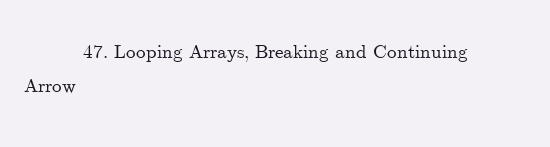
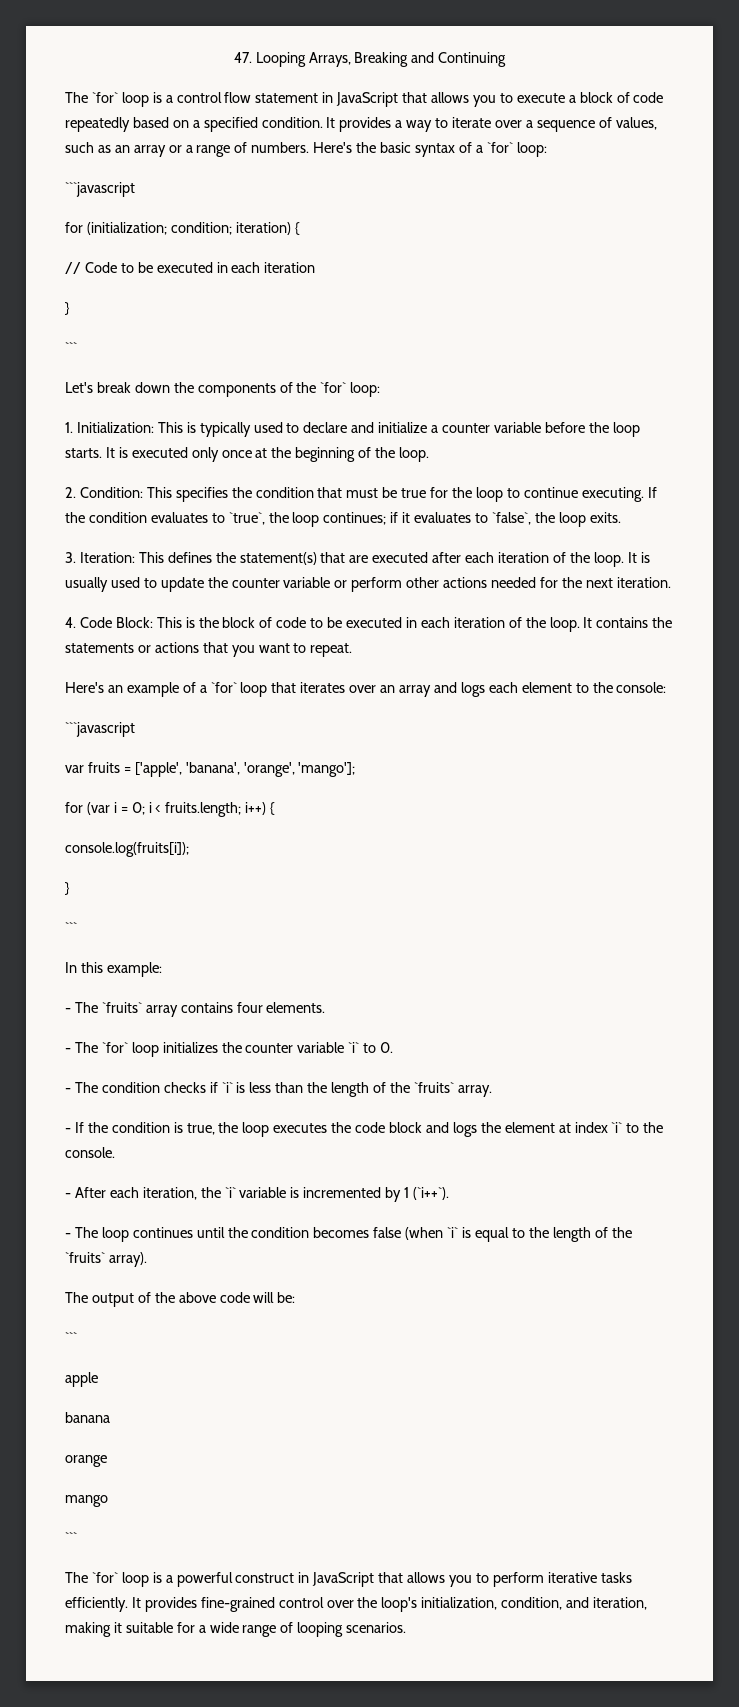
[24,79,76,94] Arrow -> [65,92,664,107] [65,117,657,132] [65,142,547,157] [65,182,135,197] [65,222,300,235] [65,262,316,274] [65,302,70,315] [65,342,77,353] [65,382,381,397] [65,422,640,437] [65,447,430,462] [65,487,657,502] [65,512,621,527] [65,552,650,567] [65,577,671,592] [65,617,673,632] [65,642,353,657] [65,682,667,697] [65,722,135,737] [65,762,356,777] [65,802,276,817] [65,842,189,857] [65,882,70,895] [65,922,77,933] [65,962,162,977] [65,1002,326,1017] [65,1042,394,1057] [65,1082,492,1097] [65,1122,664,1137] [65,1147,115,1158] [65,1187,450,1202] [65,1227,632,1242] [65,1252,147,1267] [65,1292,296,1307] [65,1332,77,1343] [65,1372,98,1387] [65,1412,110,1423] [65,1455,107,1467] [65,1495,108,1507] [65,1532,77,1543] [65,1572,632,1587] [65,1597,648,1612] [65,1622,407,1637] The `for` loop is a control flow statement in JavaScript that allows you to execute a block of code repeatedly based on a specified condition. It provides a way to iterate over a sequence of values, such as an array or a range of numbers. Here's the basic syntax of a `for` loop: // ```javascript // for (initialization; condition; iteration) { // // Code to be executed in each iteration // } // ``` // Let's break down the components of the `for` loop: // 1. Initialization: This is typically used to declare and initialize a counter variable before the loop starts. It is executed only once at the beginning of the loop. // 2. Condition: This specifies the condition that must be true for the loop to continue executing. If the condition evaluates to `true`, the loop continues; if it evaluates to `false`, the loop exits. // 3. Iteration: This defines the statement(s) that are executed after each iteration of the loop. It is usually used to update the counter variable or perform other actions needed for the next iteration. // 4. Code Block: This is the block of code to be executed in each iteration of the loop. It contains the statements or actions that you want to repeat. // Here's an example of a `for` loop that iterates over an array and logs each element to the console: // ```javascript // var fruits = ['apple', 'banana', 'orange', 'mango']; // for (var i = 0; i < fruits.length; i++) { // console.log(fruits[i]); // } // ``` // In this example: // - The `fruits` array contains four elements. // - The `for` loop initializes the counter variable `i` to 0. // - The condition checks if `i` is less than the length of the `fruits` array. // - If the condition is true, the loop executes the code block and logs the element at index `i` to the console. // - After each iteration, the `i` variable is incremented by 1 (`i++`). // - The loop continues until the condition becomes false (when `i` is equal to the length of the `fruits` array). // The output of the above code will be: // ``` // apple // banana // orange // mango // ``` // The `for` loop is a powerful construct in JavaScript that allows you to perform iterative tasks efficiently. It provides fine-grained control over the loop's initialization, condition, and iteration, making it suitable for a wide range of looping scenarios.

